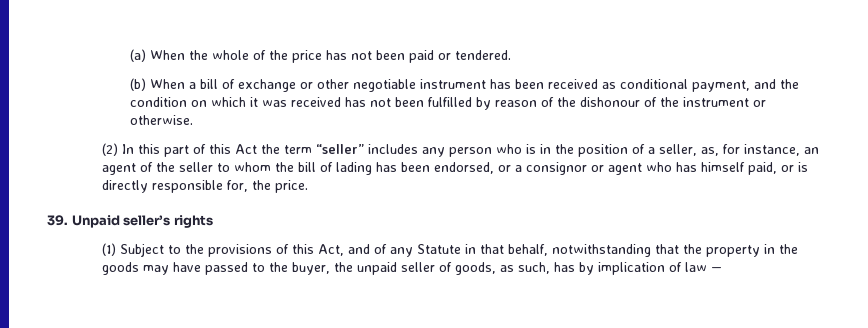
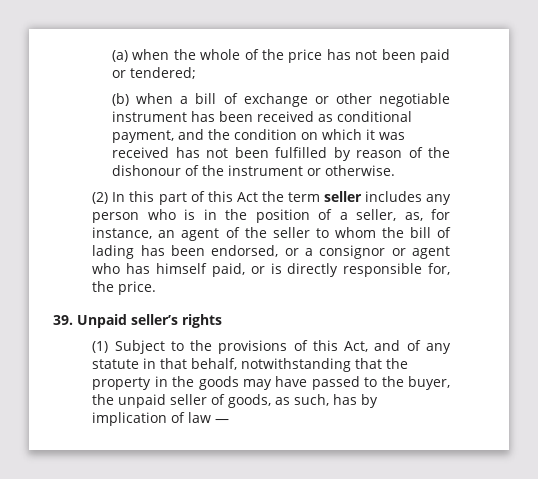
[150,50,186,60] When -> [132,49,170,60] when
[455,50,512,60] tendered. -> [130,67,197,79] tendered;
[150,79,186,89] When -> [136,93,174,104] when
[316,144,365,154] “seller” -> [323,191,362,202] seller
[417,244,462,254] Statute -> [92,359,140,369] statute

